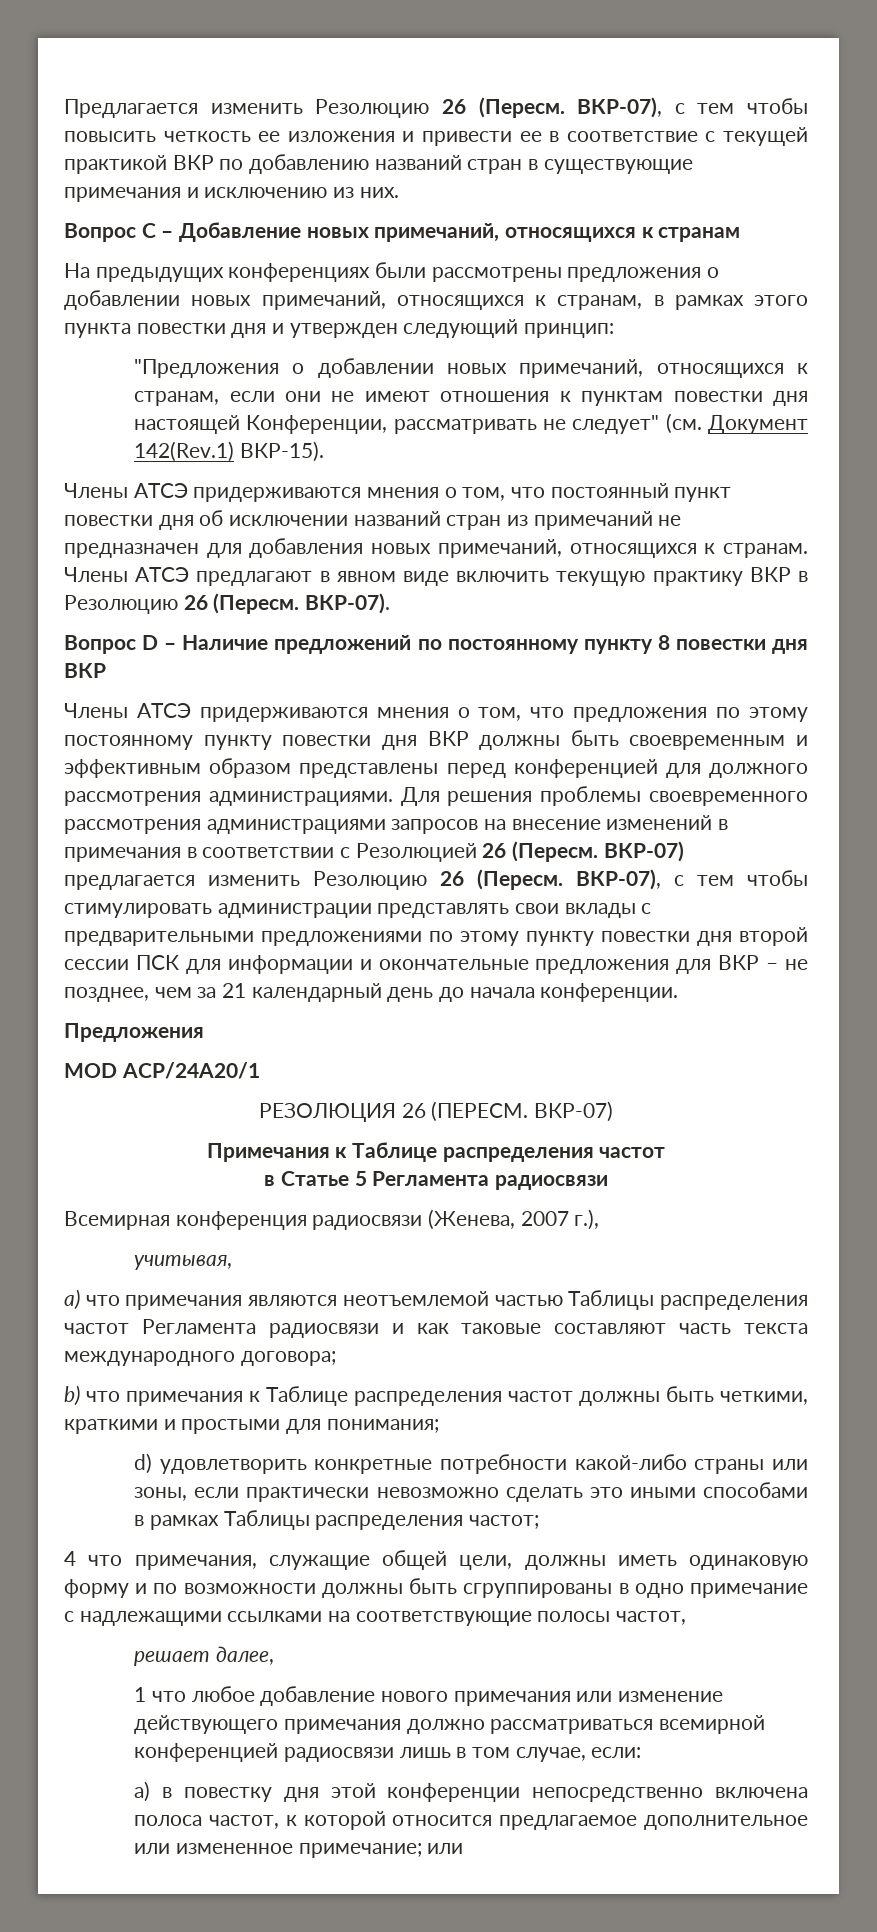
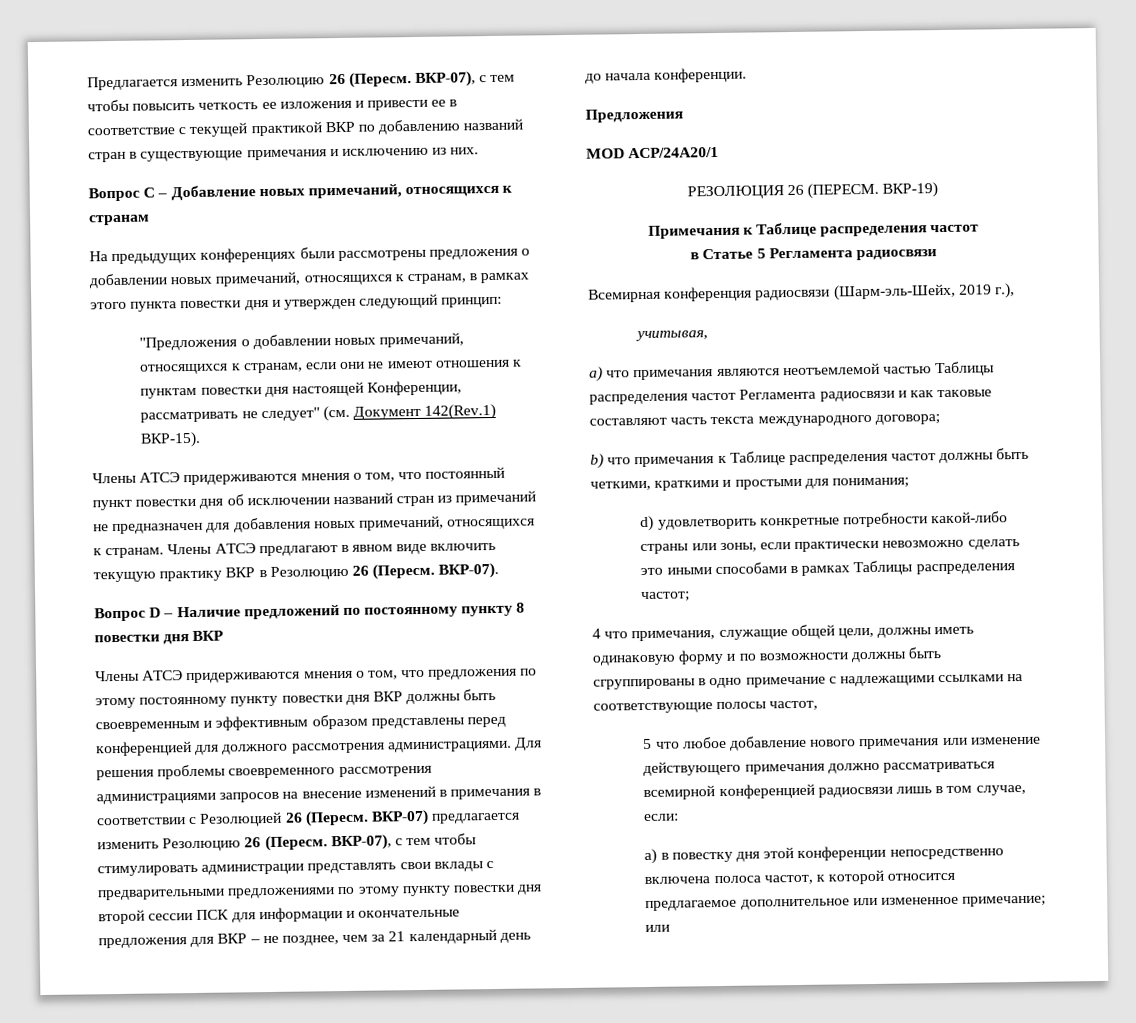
[534,1101,614,1122] ВКР-07) -> [882,182,939,198] ВКР-19)
[428,1209,569,1230] (Женева, 2007 -> [833,283,992,301] (Шарм-эль-Шейх, 2019
[134,1646,274,1666] [134,1687,147,1702] решает далее, // 1 -> [643,738,653,750] 5

